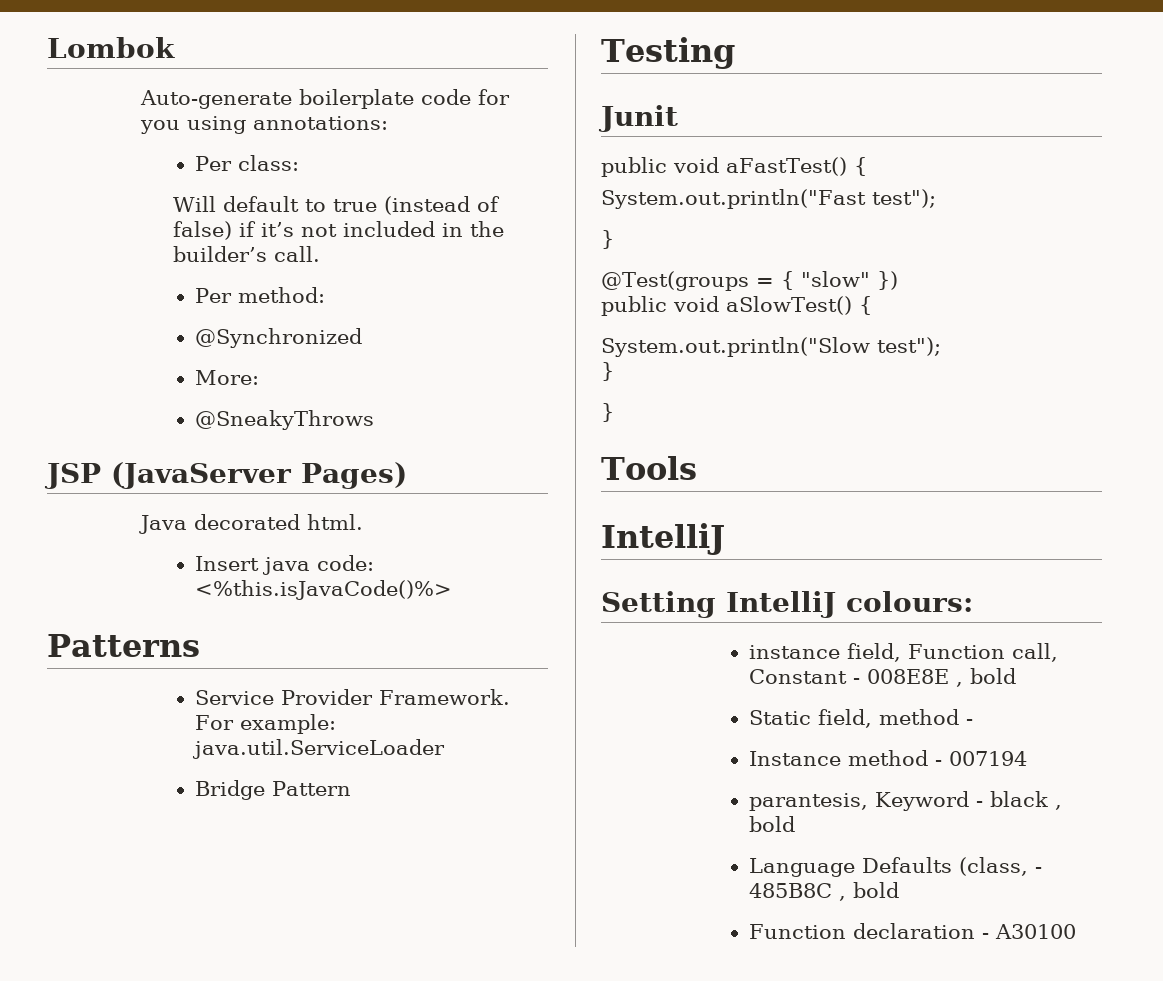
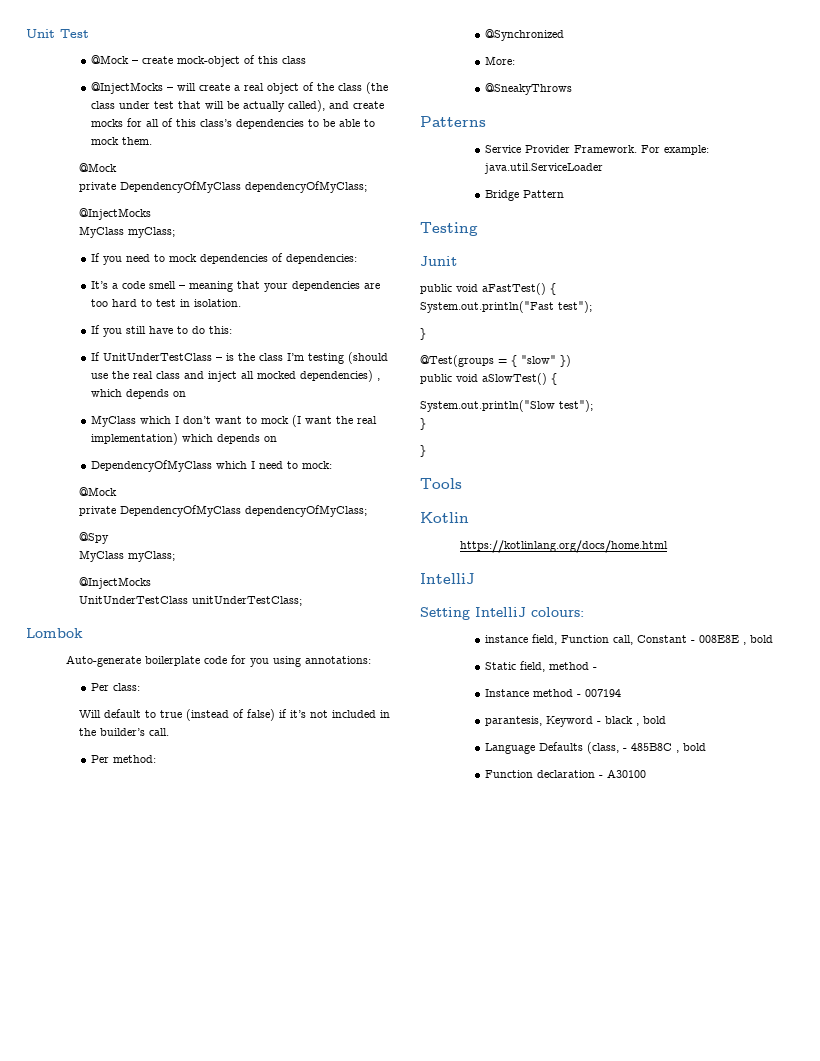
(47, 47) none -> [26,29,89,38] [91,55,307,67] [91,82,389,94] [91,100,385,112] [91,118,376,129] [91,137,153,145] [78,163,117,172] [78,181,367,193] [78,208,151,220] [78,226,175,238] [91,253,358,265] [91,281,381,292] [91,299,242,307] [91,325,233,337] [91,352,389,364] [91,370,381,382] [91,389,187,399] [91,415,378,427] [91,433,278,445] [91,460,333,472] [78,487,117,496] [78,505,367,517] [78,532,109,544] [78,550,175,562] [78,577,151,589] [78,596,302,606] Unit Test // @Mock – create mock-object of this class // @InjectMocks – will create a real object of the class (the class under test that will be actually called), and create mocks for all of this class’s dependencies to be able to mock them. // @Mock // private DependencyOfMyClass dependencyOfMyClass; // @InjectMocks // MyClass myClass; // If you need to mock dependencies of dependencies: // It’s a code smell – meaning that your dependencies are too hard to test in isolation. // If you still have to do this: // If UnitUnderTestClass – is the class I’m testing (should use the real class and inject all mocked dependencies) , which depends on // MyClass which I don’t want to mock (I want the real implementation) which depends on // DependencyOfMyClass which I need to mock: // @Mock // private DependencyOfMyClass dependencyOfMyClass; // @Spy // MyClass myClass; // @InjectMocks // UnitUnderTestClass unitUnderTestClass; //
[44,462,407,489] [139,514,364,534] [195,555,375,575] [195,580,453,600] // JSP (JavaServer Pages) // Java decorated html. // Insert java code: <%this.isJavaCode()%> -> (573, 89) none
(697, 468) none -> [420,512,469,523] [459,540,668,553] // Kotlin // https://kotlinlang.org/docs/home.html

